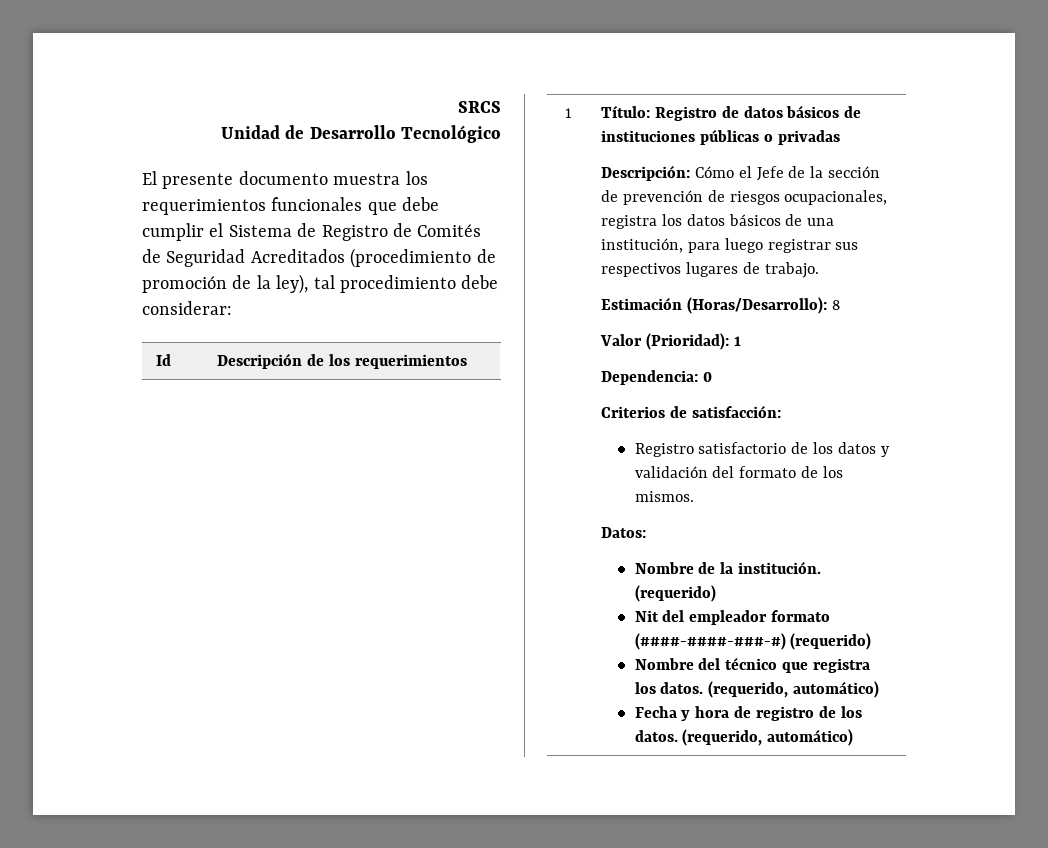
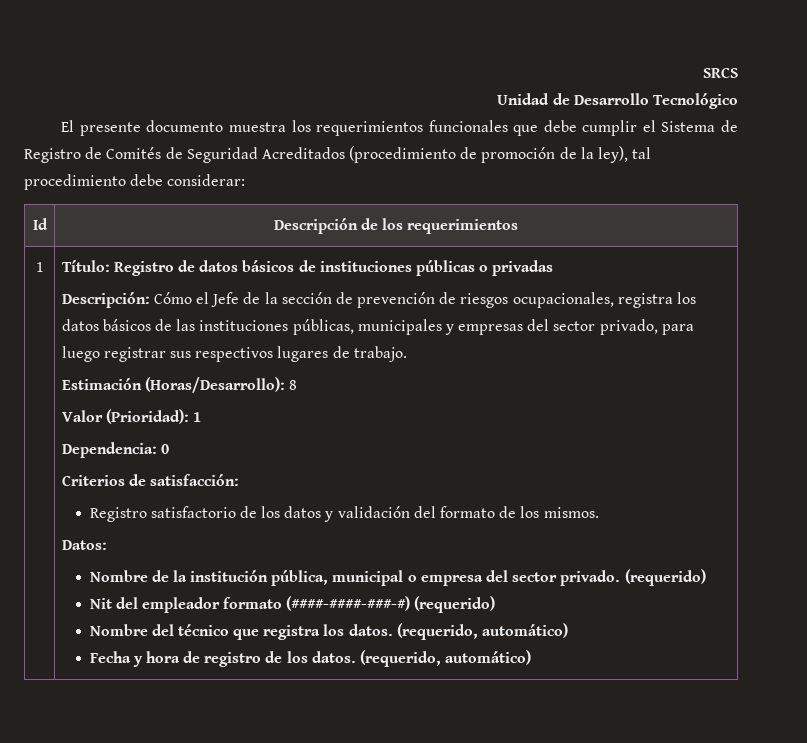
[807,218,835,226] [600,238,683,253] una institución, -> [176,319,658,335] las instituciones públicas, municipales y empresas del sector privado,
[738,561,822,574] institución. -> [190,570,621,586] institución pública, municipal o empresa del sector privado.

